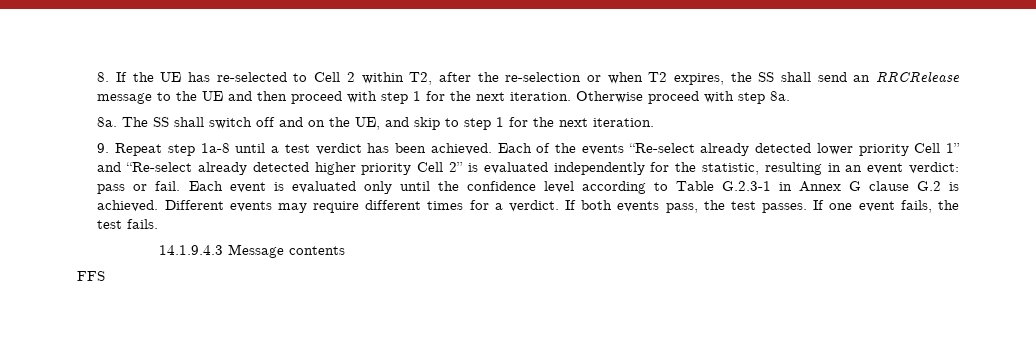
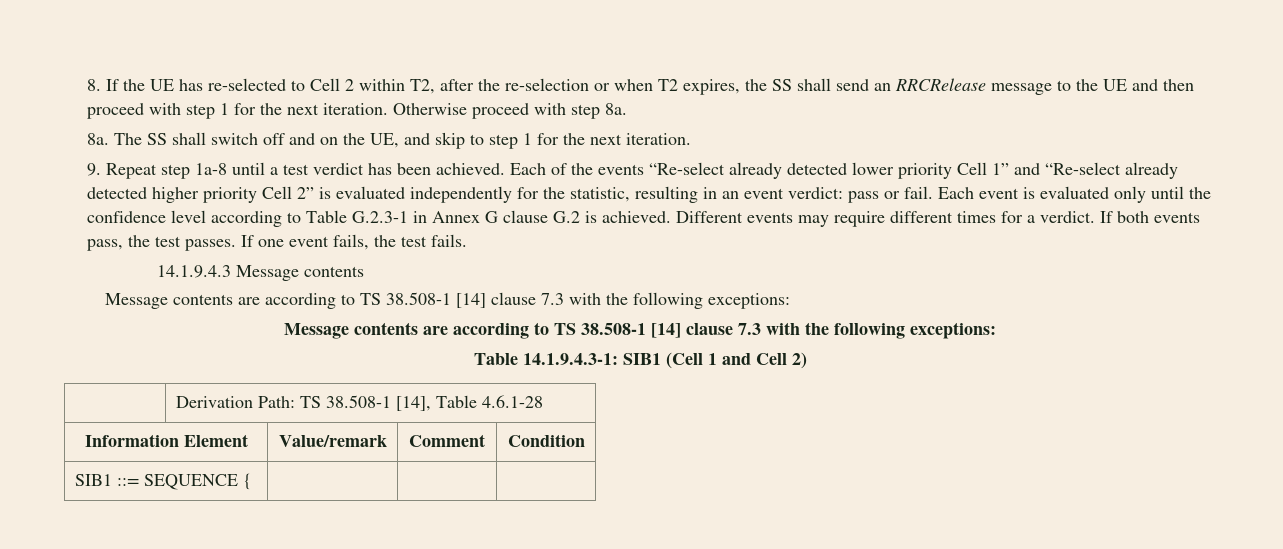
[77,271,105,281] FFS -> [105,292,791,309] [284,322,996,339] [473,352,807,369] [175,395,543,411] [84,434,248,447] [278,435,387,447] [409,434,485,447] [507,434,585,447] [74,473,252,490] Message contents are according to TS 38.508-1 [14] clause 7.3 with the following exceptions: // Message contents are according to TS 38.508-1 [14] clause 7.3 with the following exceptions: // Table 14.1.9.4.3-1: SIB1 (Cell 1 and Cell 2) // | Derivation Path: TS 38.508-1 [14], Table 4.6.1-28 // Information Element | Value/remark | Comment | Condition // SIB1 ::= SEQUENCE { | | |

